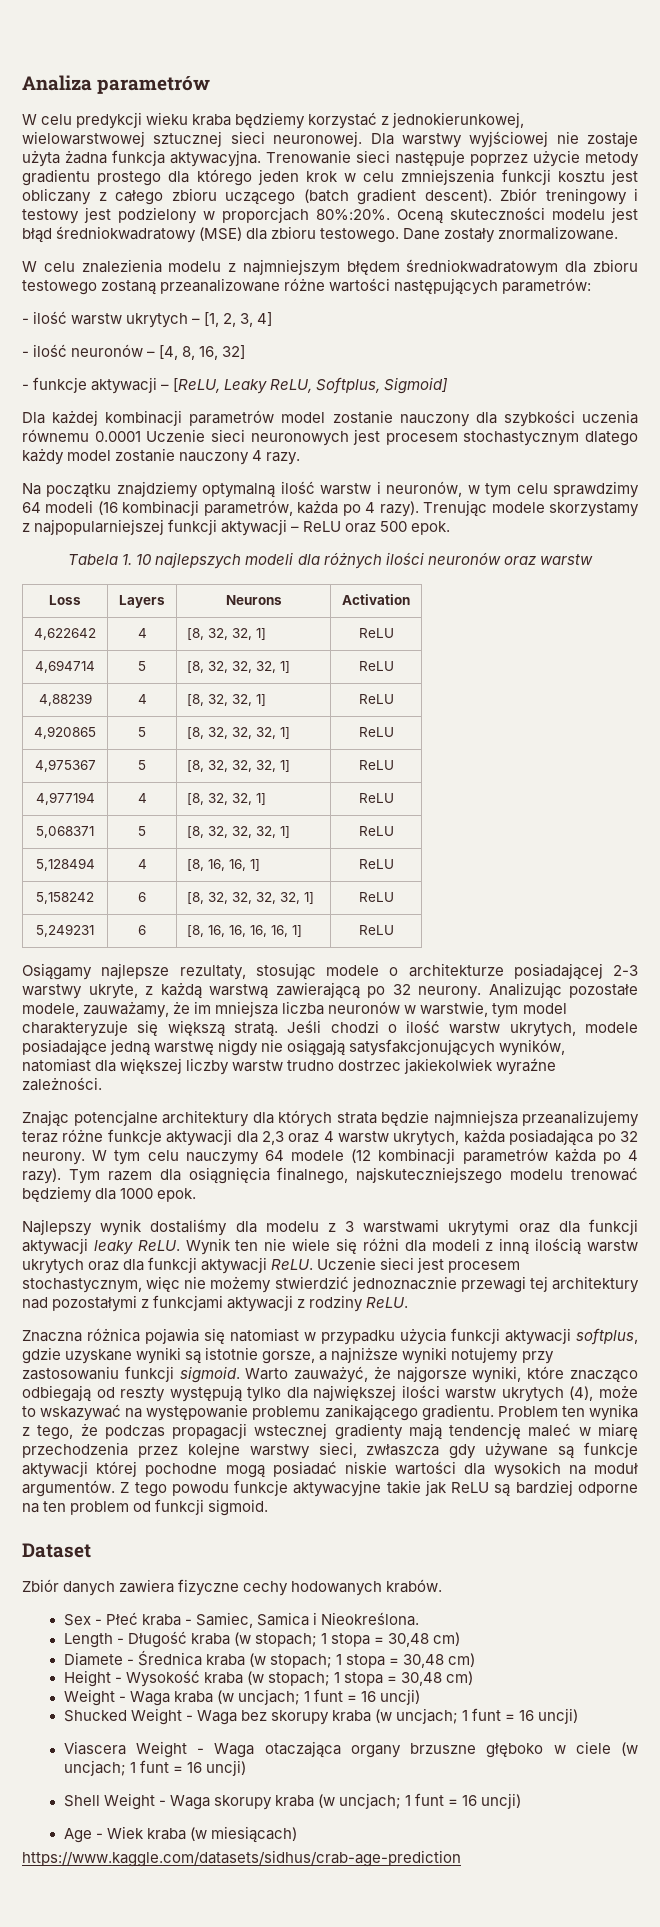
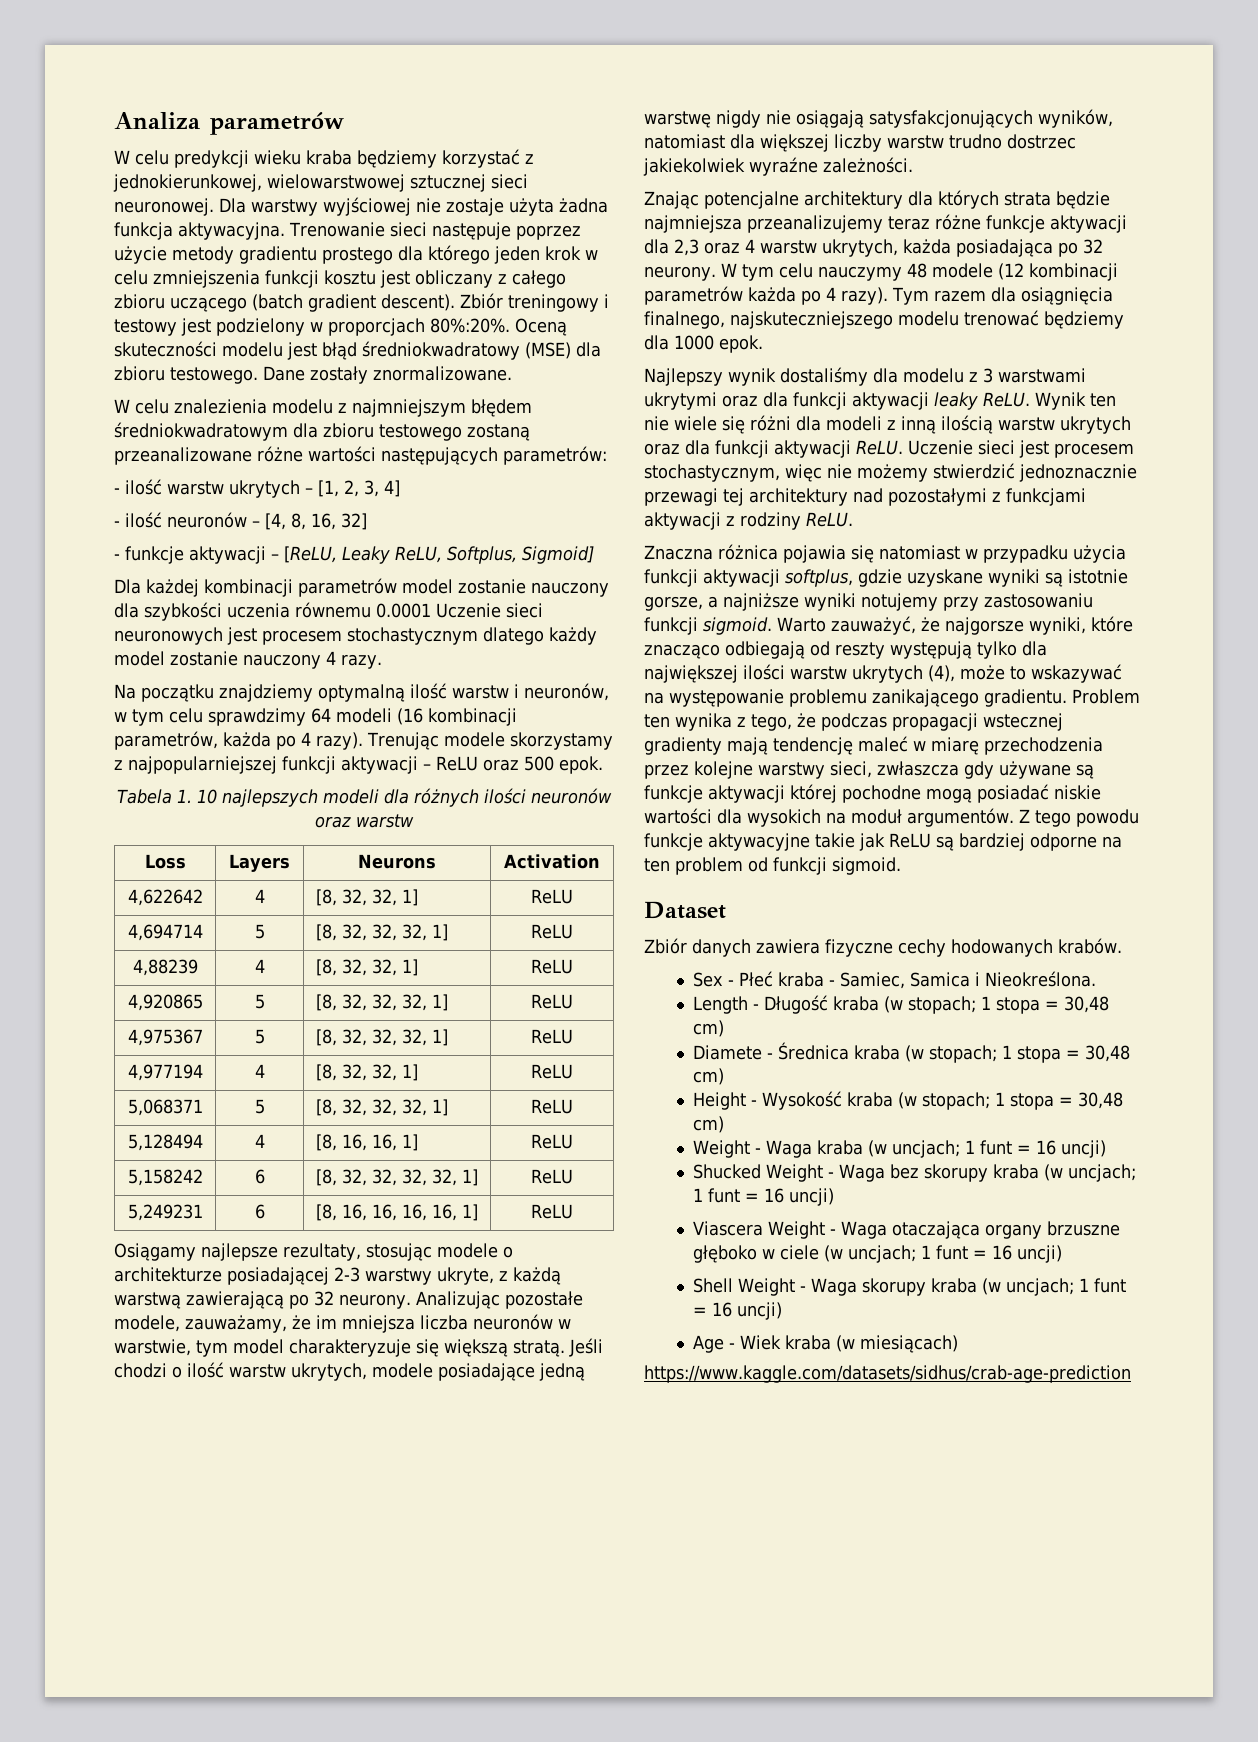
[264,1150,284,1161] 64 -> [906,263,927,278] 48

